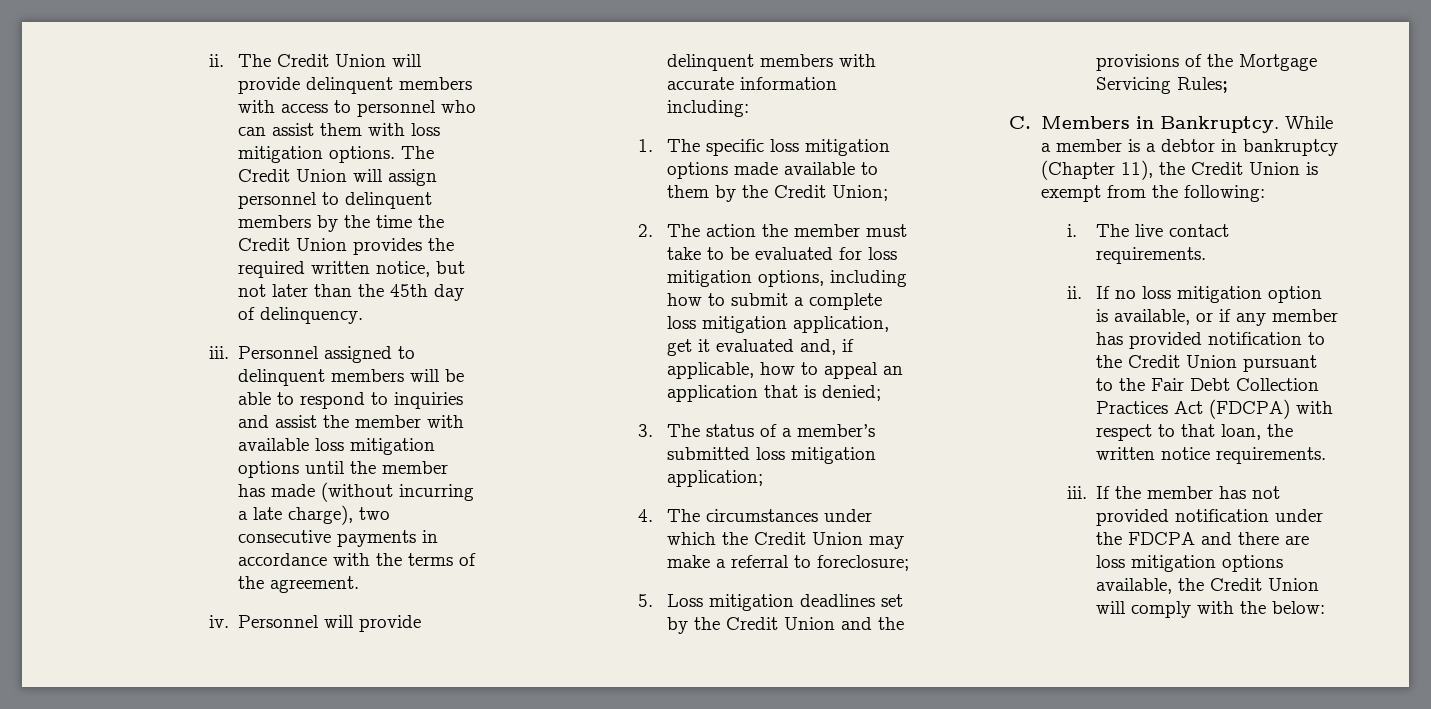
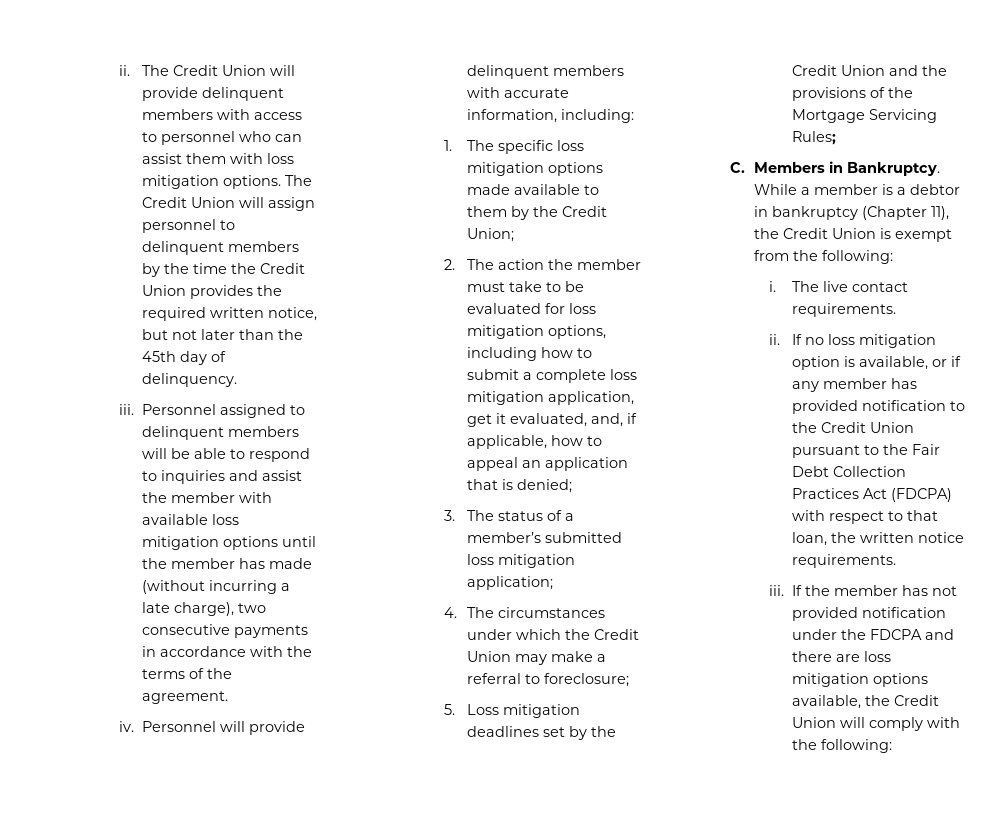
[740,77,838,90] information -> [467,109,558,123] information,
[716,339,795,352] evaluated -> [510,413,588,427] evaluated,
[1272,601,1326,614] below: -> [821,739,893,753] following:

